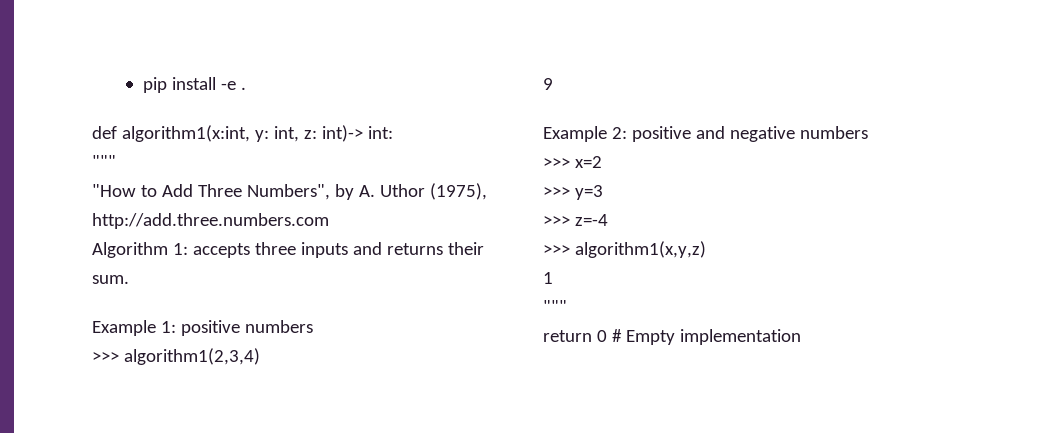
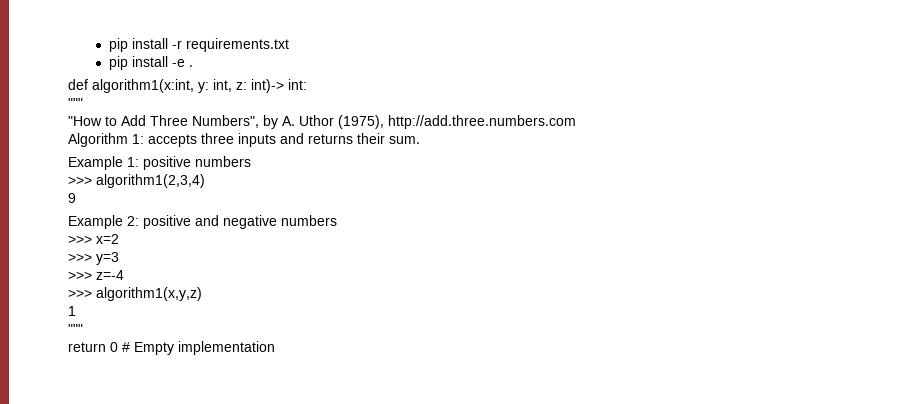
[143,77,217,93] pip install -> [108,38,289,52] [108,56,168,70] pip install -r requirements.txt // pip install

